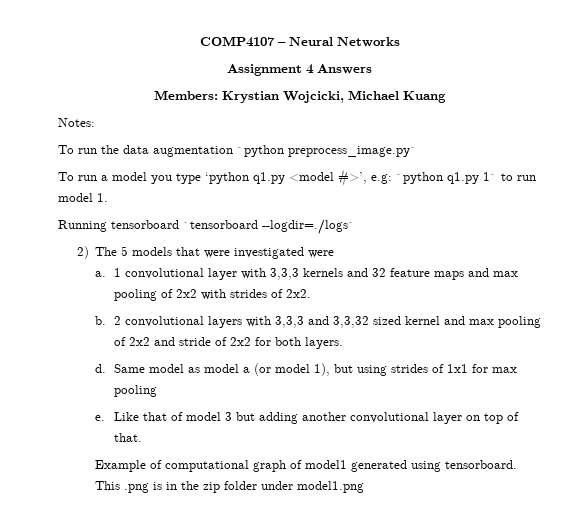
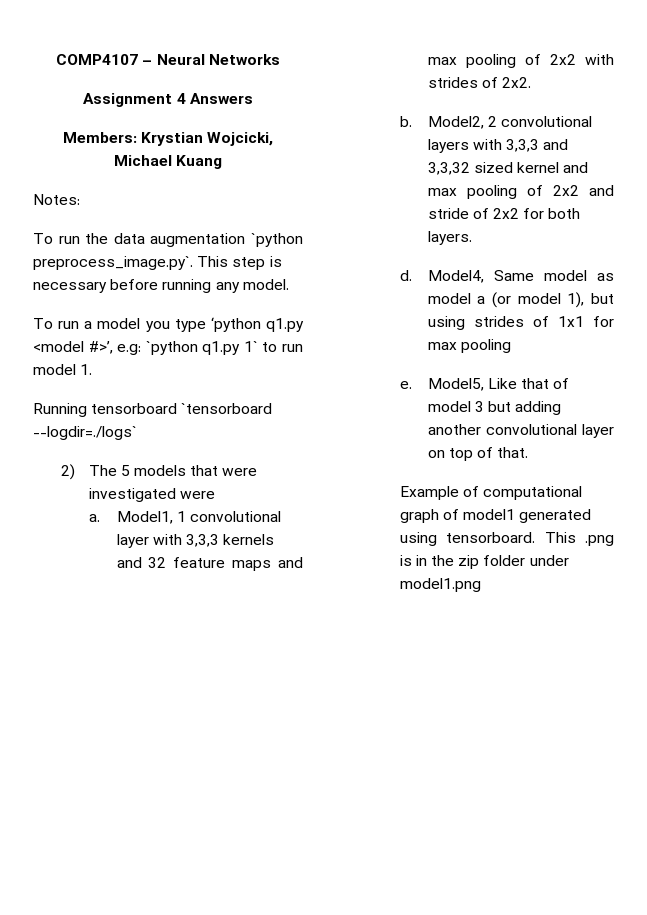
[288,146,417,157] preprocess_image.py` -> [33,256,282,270] [33,279,289,293] preprocess_image.py`. This step is necessary before running any model.
(107, 274) none -> [116,511,173,524] Model1,
(107, 320) none -> [427,116,484,129] Model2,
(107, 368) none -> [427,270,484,283] Model4,
(106, 418) none -> [427,378,484,391] Model5,

